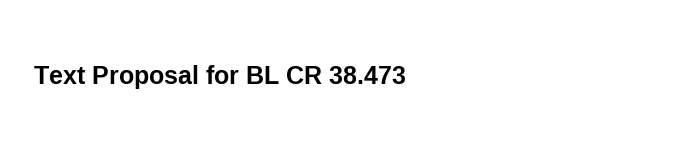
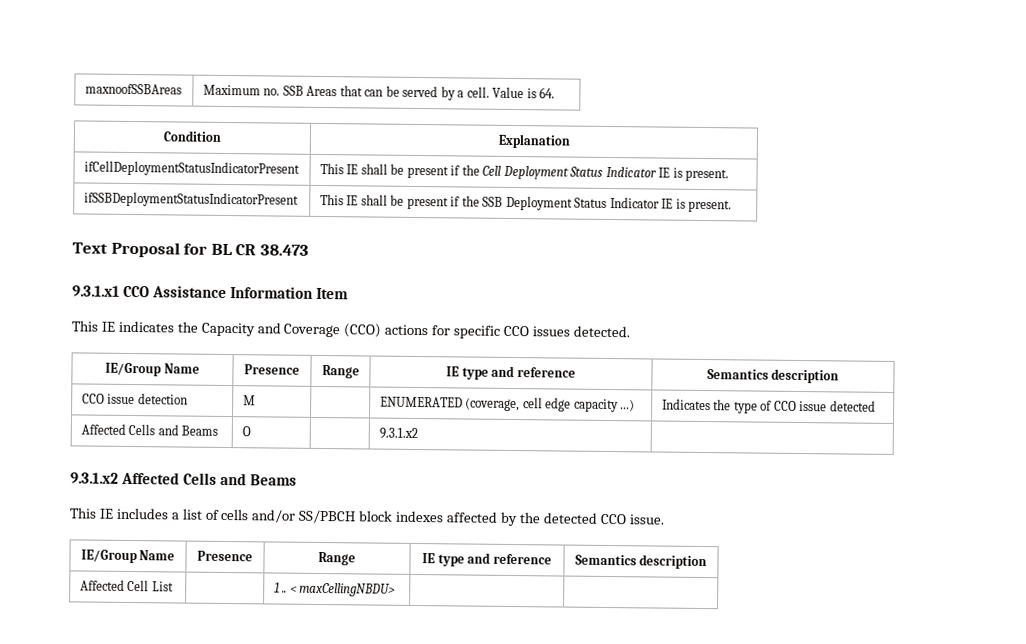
(34, 75) none -> [84,83,182,95] [202,84,556,101] [163,130,221,142] [497,133,570,149] [83,160,300,177] [319,162,730,182] [83,191,299,208] [319,193,733,213] maxnoofSSBAreas | Maximum no. SSB Areas that can be served by a cell. Value is 64. // Condition | Explanation // ifCellDeploymentStatusIndicatorPresent | This IE shall be present if the Cell Deployment Status Indicator IE is present. // ifSSBDeploymentStatusIndicatorPresent | This IE shall be present if the SSB Deployment Status Indicator IE is present. //
(406, 75) none -> [72,285,349,300] [71,320,630,339] [105,362,200,377] [244,364,300,375] [321,364,360,379] [446,365,576,380] [706,368,840,384] [81,393,188,405] [242,395,256,406] [379,396,636,413] [661,398,876,414] [80,423,219,436] [241,426,251,437] [378,427,418,440] [70,471,297,486] [69,507,664,527] [80,549,176,564] [197,550,253,562] [318,551,356,566] [422,552,552,567] [574,554,708,570] [79,579,174,592] [273,582,397,597] // 9.3.1.x1 CCO Assistance Information Item // This IE indicates the Capacity and Coverage (CCO) actions for specific CCO issues detected. // IE/Group Name | Presence | Range | IE type and reference | Semantics description // CCO issue detection | M | | ENUMERATED (coverage, cell edge capacity ...) | Indicates the type of CCO issue detected // Affected Cells and Beams | O | | 9.3.1.x2 | // 9.3.1.x2 Affected Cells and Beams // This IE includes a list of cells and/or SS/PBCH block indexes affected by the detected CCO issue. // IE/Group Name | Presence | Range | IE type and reference | Semantics description // Affected Cell List | | 1 .. < maxCellingNBDU> | |

